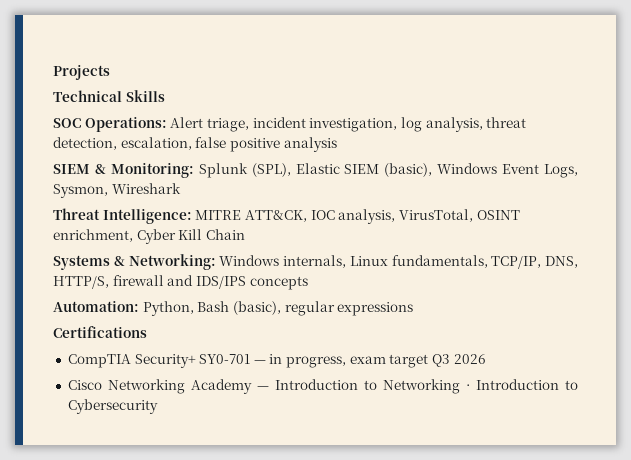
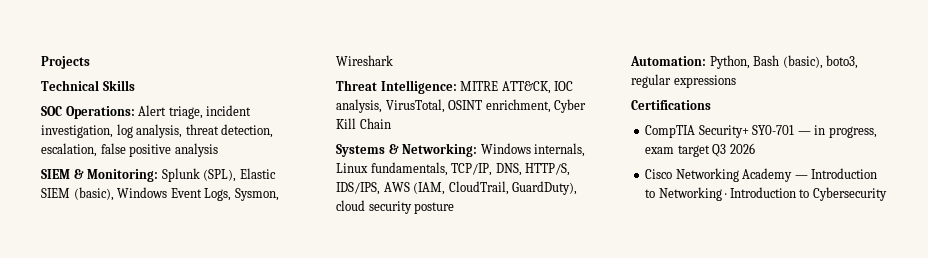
[112,275,308,290] firewall and IDS/IPS concepts -> [336,181,578,195] [336,200,455,214] IDS/IPS, AWS (IAM, CloudTrail, GuardDuty), cloud security posture
(281, 308) none -> [826,55,859,69] boto3,

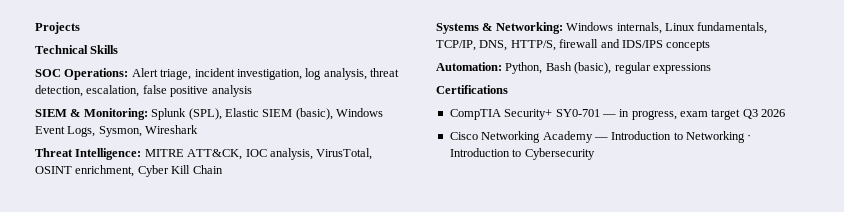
[336,181,578,195] [336,200,455,214] IDS/IPS, AWS (IAM, CloudTrail, GuardDuty), cloud security posture -> [559,39,711,51] firewall and IDS/IPS concepts
[826,55,859,69] boto3, -> (612, 68) none

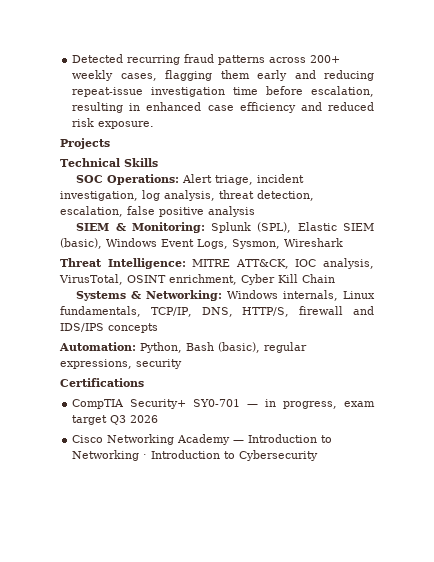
(35, 28) none -> [72,54,341,65] [72,70,374,81] [72,86,374,97] [72,102,374,113] [72,118,155,129] Detected recurring fraud patterns across 200+ weekly cases, flagging them early and reducing repeat-issue investigation time before escalation, resulting in enhanced case efficiency and reduced risk exposure. //
[652,63,711,74] expressions -> [60,359,182,369] expressions, security

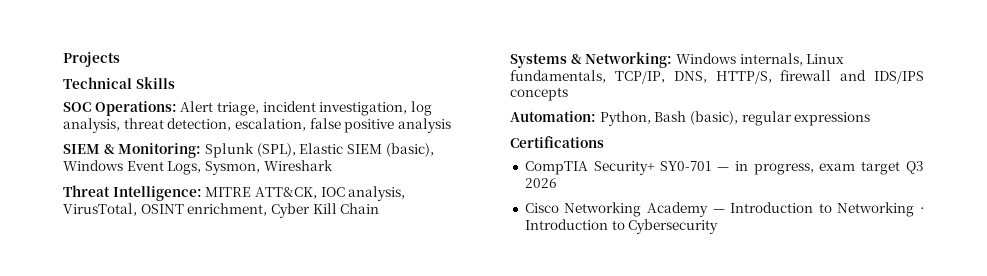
[72,54,341,65] [72,70,374,81] [72,86,374,97] [72,102,374,113] [72,118,155,129] Detected recurring fraud patterns across 200+ weekly cases, flagging them early and reducing repeat-issue investigation time before escalation, resulting in enhanced case efficiency and reduced risk exposure. // -> (63, 59) none
[60,359,182,369] expressions, security -> [794,112,871,126] expressions

